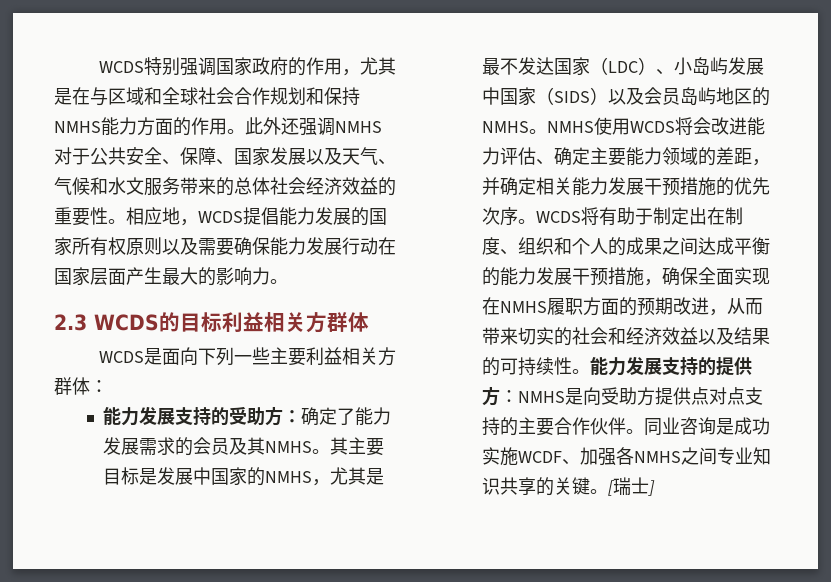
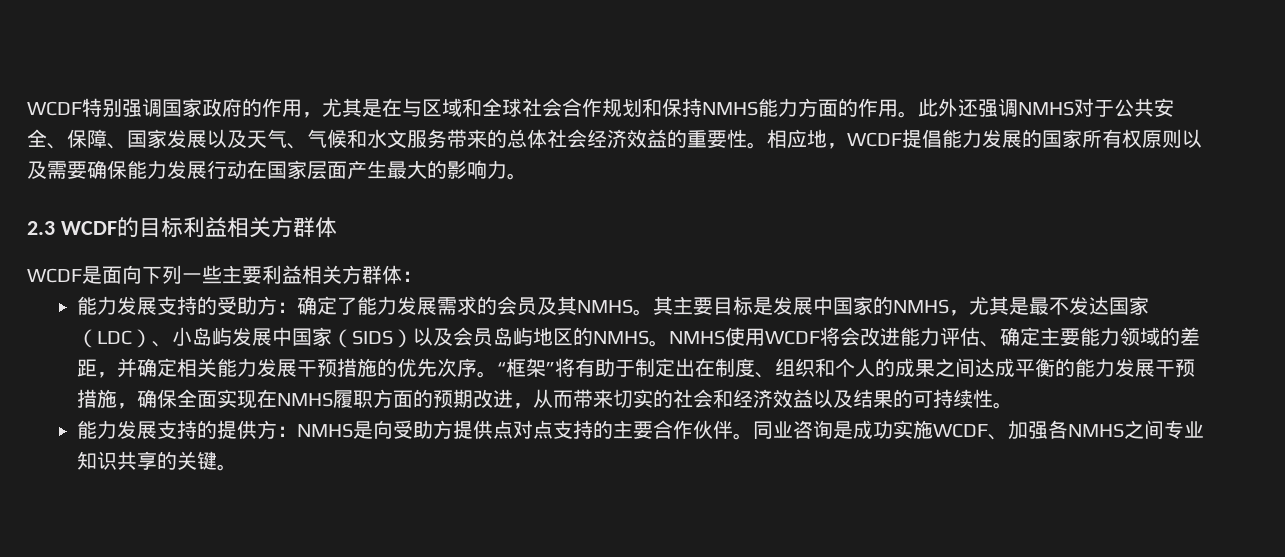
[99,61,145,73] WCDS -> [27,101,82,116] WCDF
[198,211,243,223] WCDS -> [847,132,902,147] WCDF
[94,314,159,331] WCDS -> [60,221,117,235] WCDF
[99,351,145,363] WCDS -> [27,268,82,283] WCDF
[630,121,676,133] WCDS -> [764,330,820,345] WCDF
[536,211,582,223] WCDS -> [496,358,555,377] “框架”
(591, 371) none -> (1013, 405) //
[608,477,656,496] [瑞士] -> (237, 467) none

